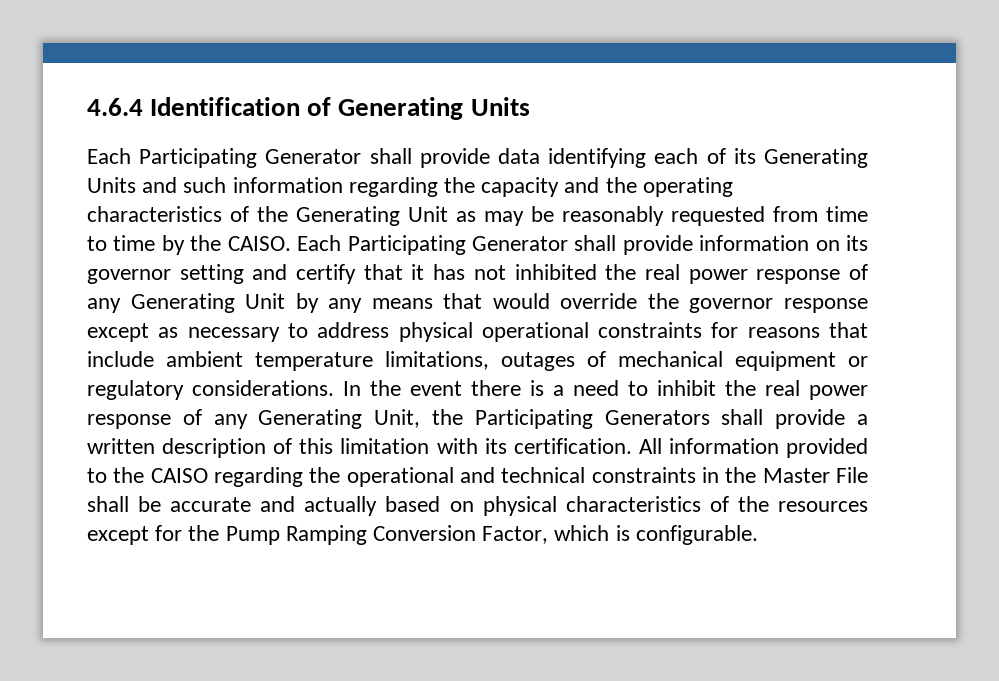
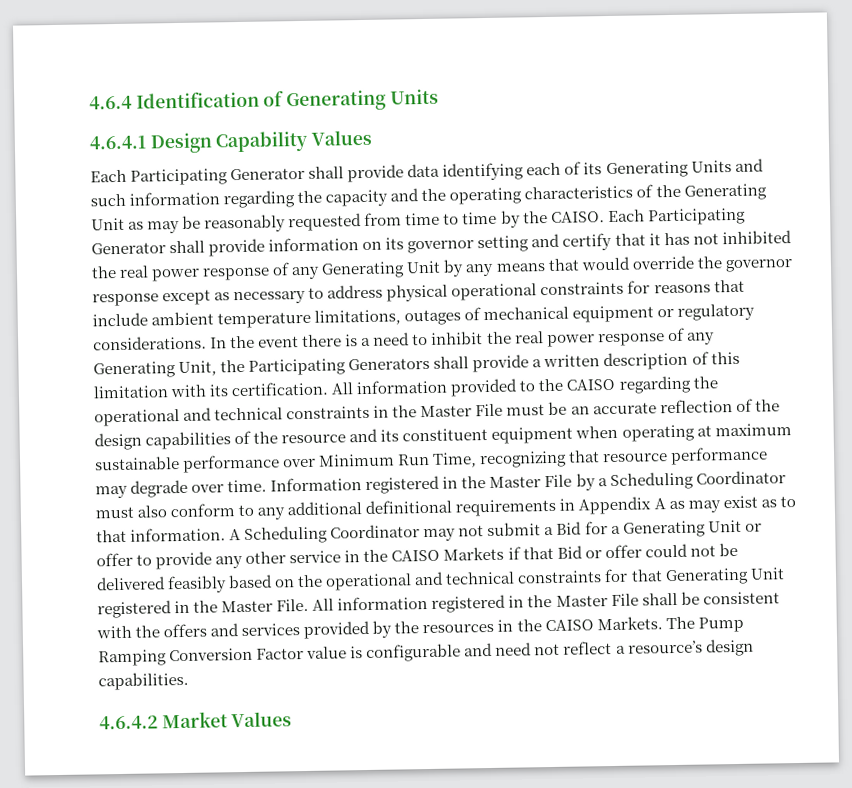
(530, 106) none -> [89,129,373,154] // 4.6.4.1 Design Capability Values
[87,496,868,516] [87,525,758,545] shall be accurate and actually based on physical characteristics of the resources except for the Pump Ramping Conversion Factor, which is configurable. -> [506,398,780,416] [94,423,792,451] [94,446,769,473] [95,470,786,499] [95,495,796,520] [96,519,762,544] [96,542,738,570] [96,567,785,594] [97,591,780,619] [96,616,744,640] [98,638,754,667] [98,671,189,691] [99,711,293,730] must be an accurate reflection of the design capabilities of the resource and its constituent equipment when operating at maximum sustainable performance over Minimum Run Time, recognizing that resource performance may degrade over time. Information registered in the Master File by a Scheduling Coordinator must also conform to any additional definitional requirements in Appendix A as may exist as to that information. A Scheduling Coordinator may not submit a Bid for a Generating Unit or offer to provide any other service in the CAISO Markets if that Bid or offer could not be delivered feasibly based on the operational and technical constraints for that Generating Unit registered in the Master File. All information registered in the Master File shall be consistent with the offers and services provided by the resources in the CAISO Markets. The Pump Ramping Conversion Factor value is configurable and need not reflect a resource’s design capabilities. // 4.6.4.2 Market Values

